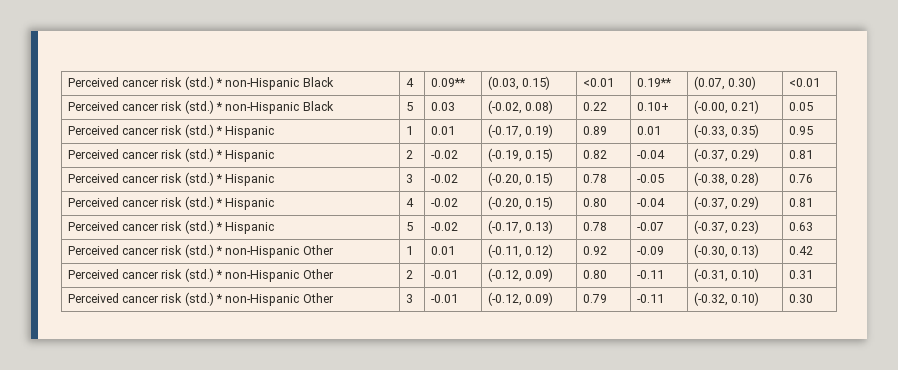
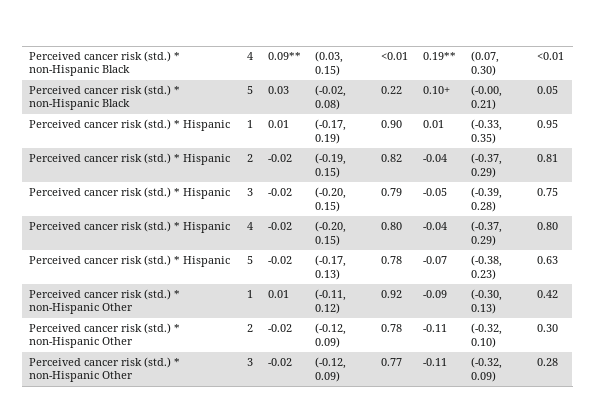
[582,126,607,135] 0.89 -> [380,120,402,128] 0.90
[582,174,607,183] 0.78 -> [380,188,402,196] 0.79
[693,172,728,186] (-0.38, -> [470,187,502,199] (-0.39,
[788,174,813,183] 0.76 -> [536,188,558,196] 0.75
[788,198,813,207] 0.81 -> [536,222,558,230] 0.80
[693,220,728,234] (-0.37, -> [470,255,502,267] (-0.38,
[430,270,458,279] [487,268,553,282] [582,270,607,279] [636,270,664,279] [693,268,759,282] [788,270,813,279] -0.01 | (-0.12, 0.09) | 0.80 | -0.11 | (-0.31, 0.10) | 0.31 -> [267,324,292,332] [314,323,346,335] [314,337,340,348] [380,324,402,332] [422,324,447,332] [470,323,502,335] [470,337,496,348] [536,324,558,332] -0.02 | (-0.12, 0.09) | 0.78 | -0.11 | (-0.32, 0.10) | 0.30
[430,294,458,303] [487,292,553,306] [582,294,607,303] [636,294,664,303] [693,292,759,306] [788,294,813,303] -0.01 | (-0.12, 0.09) | 0.79 | -0.11 | (-0.32, 0.10) | 0.30 -> [267,358,292,366] [314,357,346,369] [314,371,340,382] [380,358,402,366] [422,358,447,366] [470,357,502,369] [470,371,496,382] [536,358,558,366] -0.02 | (-0.12, 0.09) | 0.77 | -0.11 | (-0.32, 0.09) | 0.28

